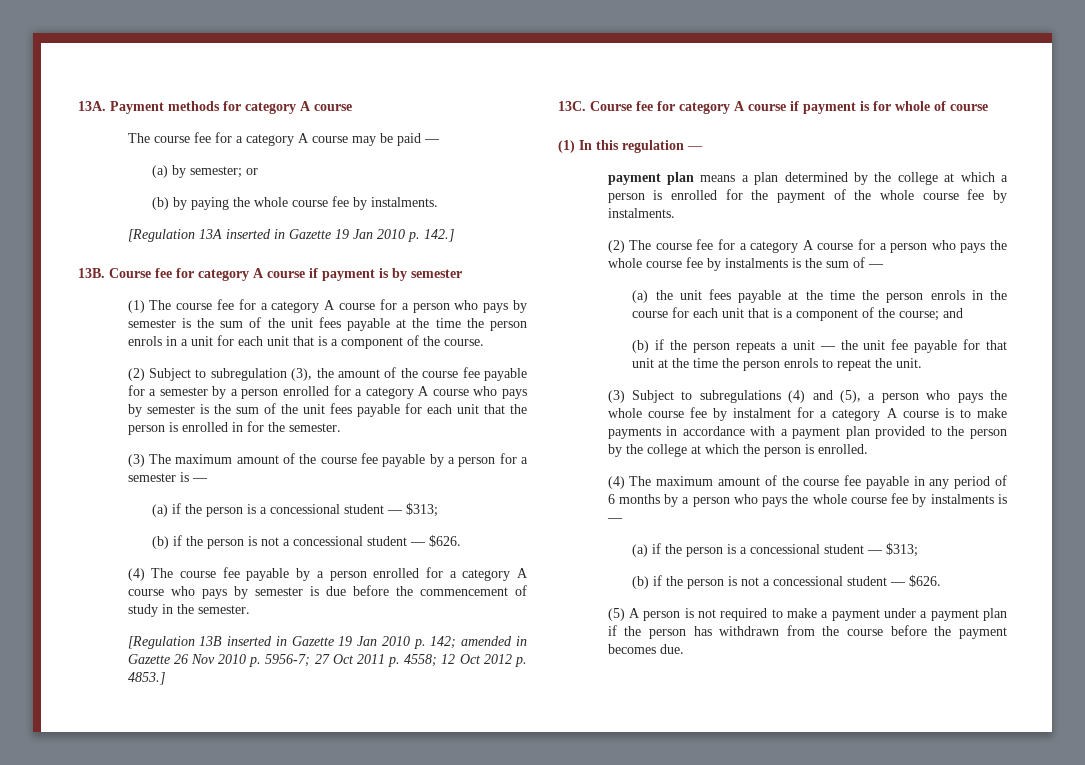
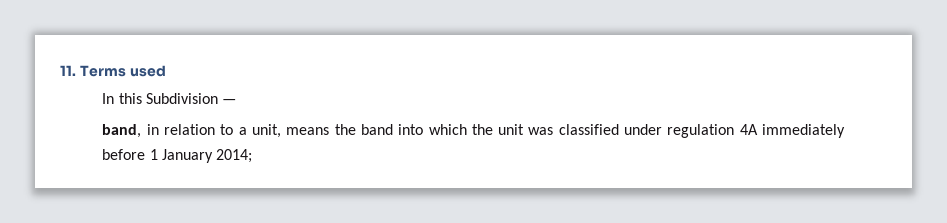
[78,101,352,114] [127,132,440,146] [152,165,259,178] [152,196,439,210] [127,229,454,242] [78,268,462,281] [127,299,528,313] [127,317,528,331] [127,335,484,349] [127,367,527,381] [127,385,527,399] [127,403,527,417] [127,421,341,435] [127,453,528,467] [127,472,208,482] [152,503,439,517] [152,535,462,549] [127,567,528,581] [127,585,528,599] [127,604,250,617] [127,636,527,649] [127,654,527,667] [127,672,165,685] [558,101,988,114] [558,140,703,153] [607,172,1009,185] [607,189,1007,203] [607,208,675,218] [607,239,1008,253] [607,257,884,271] [632,289,1008,303] [632,307,964,321] [632,339,1007,353] [632,358,923,371] [607,390,1008,403] [607,407,1007,421] [607,426,1007,439] [607,444,868,457] [607,475,1008,489] [607,493,1008,507] [606,518,623,522] [632,543,919,557] [632,575,942,589] [607,608,1007,621] [607,625,1007,639] [607,644,684,654] 13A. Payment methods for category A course // The course fee for a category A course may be paid — // (a) by semester; or // (b) by paying the whole course fee by instalments. // [Regulation 13A inserted in Gazette 19 Jan 2010 p. 142.] // 13B. Course fee for category A course if payment is by semester // (1) The course fee for a category A course for a person who pays by semester is the sum of the unit fees payable at the time the person enrols in a unit for each unit that is a component of the course. // (2) Subject to subregulation (3), the amount of the course fee payable for a semester by a person enrolled for a category A course who pays by semester is the sum of the unit fees payable for each unit that the person is enrolled in for the semester. // (3) The maximum amount of the course fee payable by a person for a semester is — // (a) if the person is a concessional student — $313; // (b) if the person is not a concessional student — $626. // (4) The course fee payable by a person enrolled for a category A course who pays by semester is due before the commencement of study in the semester. // [Regulation 13B inserted in Gazette 19 Jan 2010 p. 142; amended in Gazette 26 Nov 2010 p. 5956-7; 27 Oct 2011 p. 4558; 12 Oct 2012 p. 4853.] // 13C. Course fee for category A course if payment is for whole of course // (1) In this regulation — // payment plan means a plan determined by the college at which a person is enrolled for the payment of the whole course fee by instalments. // (2) The course fee for a category A course for a person who pays the whole course fee by instalments is the sum of — // (a) the unit fees payable at the time the person enrols in the course for each unit that is a component of the course; and // (b) if the person repeats a unit — the unit fee payable for that unit at the time the person enrols to repeat the unit. // (3) Subject to subregulations (4) and (5), a person who pays the whole course fee by instalment for a category A course is to make payments in accordance with a payment plan provided to the person by the college at which the person is enrolled. // (4) The maximum amount of the course fee payable in any period of 6 months by a person who pays the whole course fee by instalments is — // (a) if the person is a concessional student — $313; // (b) if the person is not a concessional student — $626. // (5) A person is not required to make a payment under a payment plan if the person has withdrawn from the course before the payment becomes due. -> [60,65,166,77] [102,93,237,104] [102,124,845,138] [102,149,253,163] 11. Terms used // In this Subdivision — // band, in relation to a unit, means the band into which the unit was classified under regulation 4A immediately before 1 January 2014;

